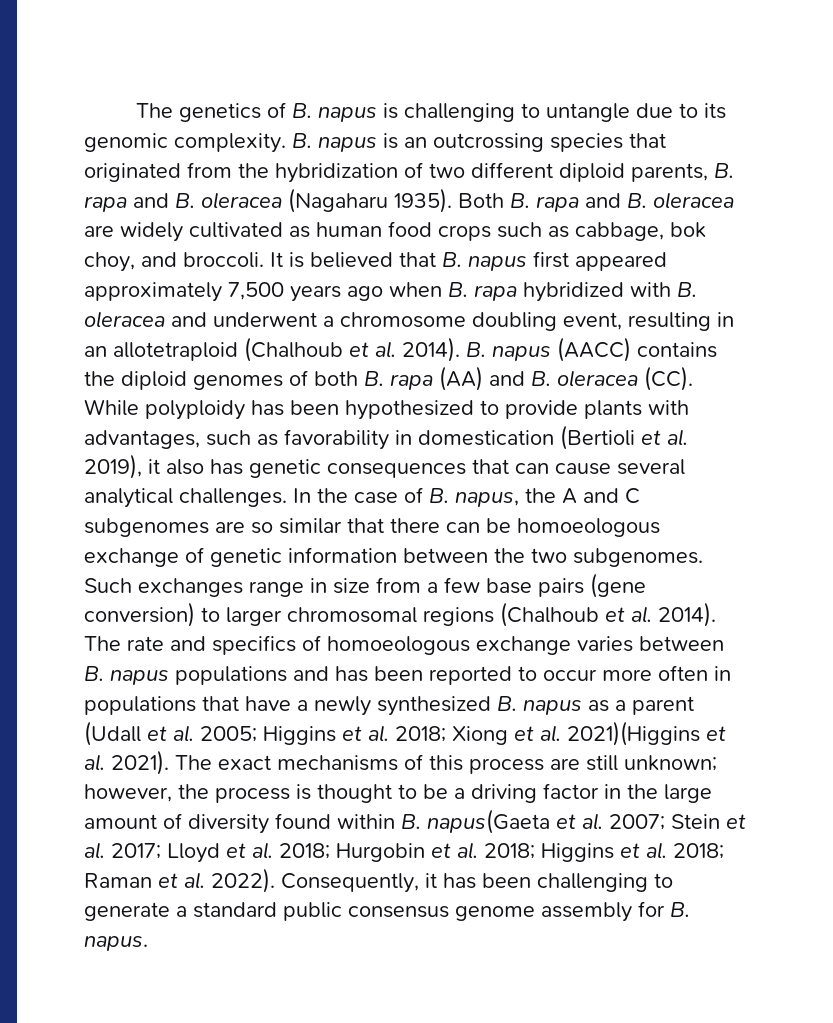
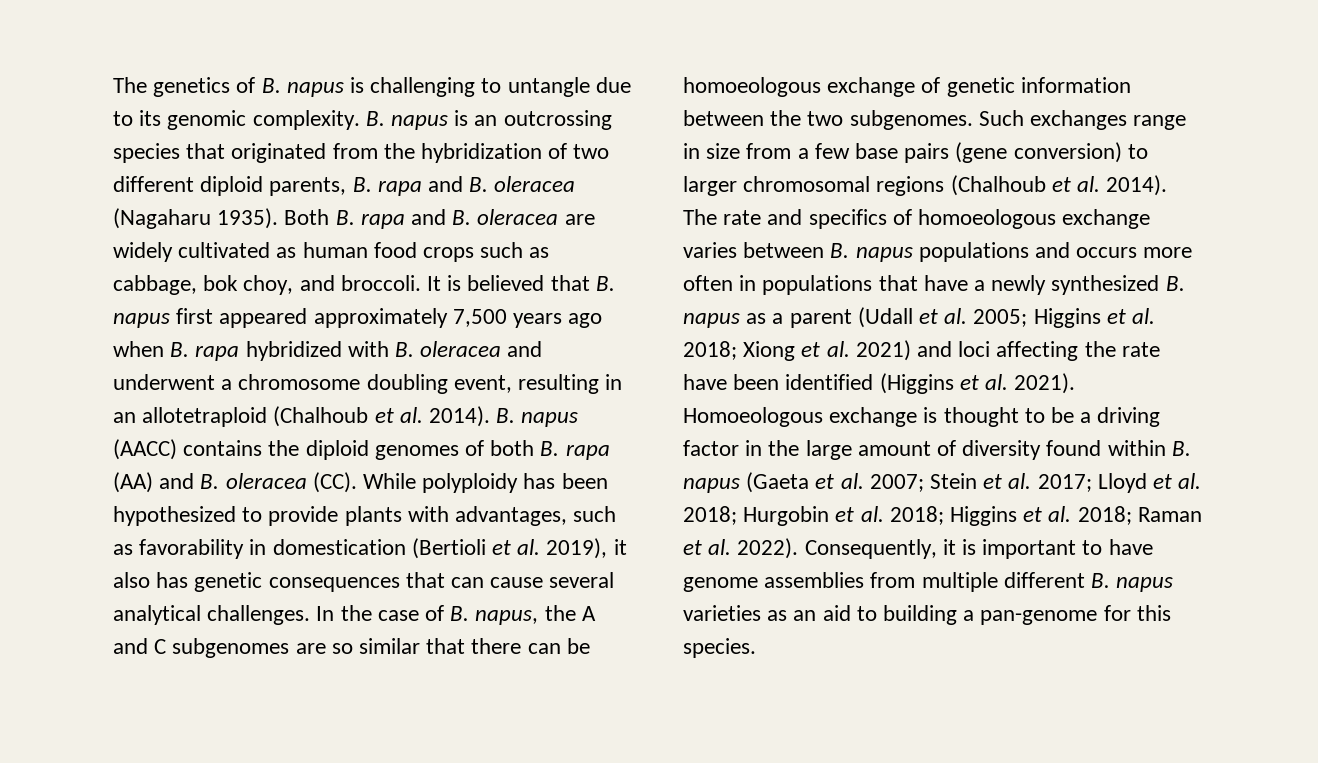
[335,666,597,685] has been reported to occur -> [1076,247,1138,258] occurs
[567,721,726,746] [84,750,717,775] [84,784,290,803] 2021)(Higgins et al. 2021). The exact mechanisms of this process are still unknown; however, the process -> [855,340,1160,361] [683,373,1076,394] [683,407,918,427] 2021) and loci affecting the rate have been identified (Higgins et al. 2021). Homoeologous exchange
[427,809,550,834] napus(Gaeta -> [683,472,810,493] napus (Gaeta
[443,873,673,892] [84,901,690,922] [84,936,148,951] has been challenging to generate a standard public consensus genome assembly for B. napus. -> [962,539,1153,559] [683,572,1174,592] [683,605,1171,625] [683,638,756,658] is important to have genome assemblies from multiple different B. napus varieties as an aid to building a pan-genome for this species.

